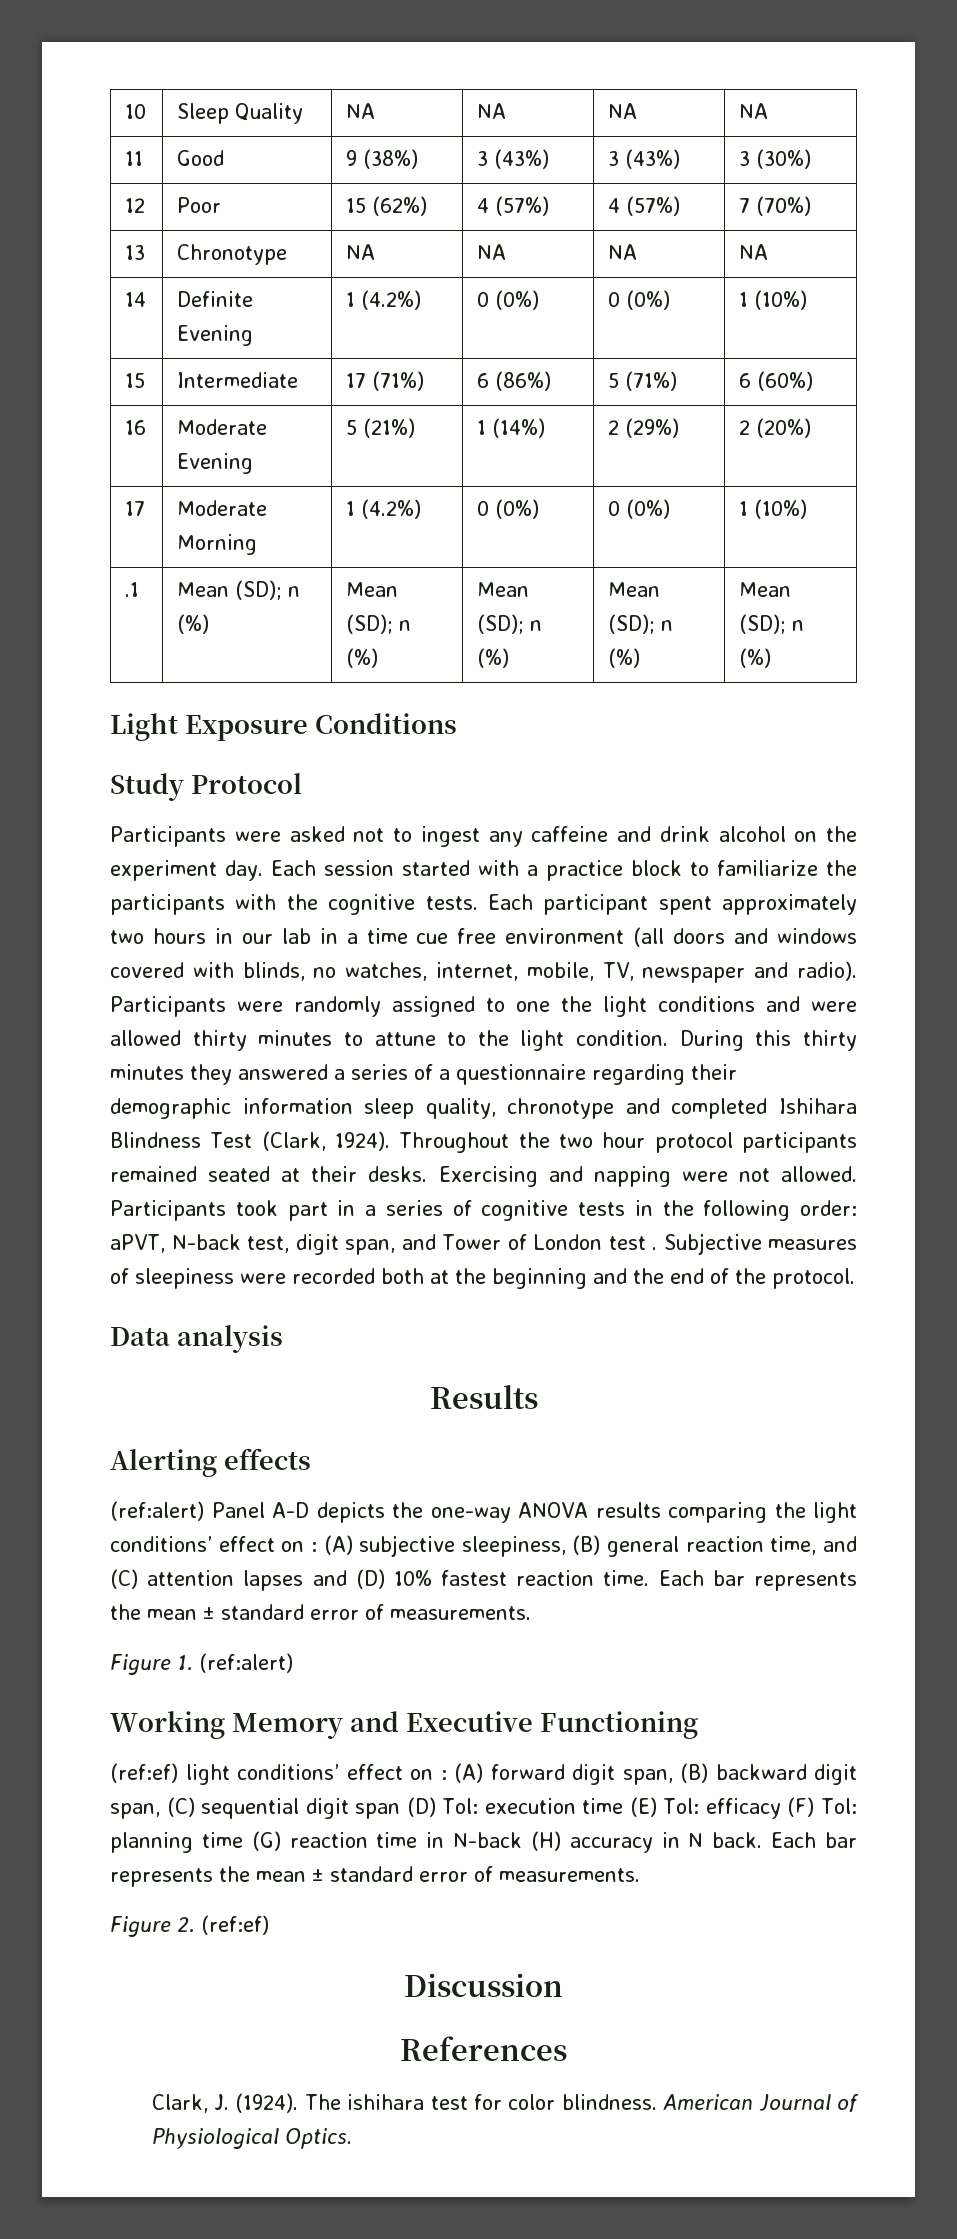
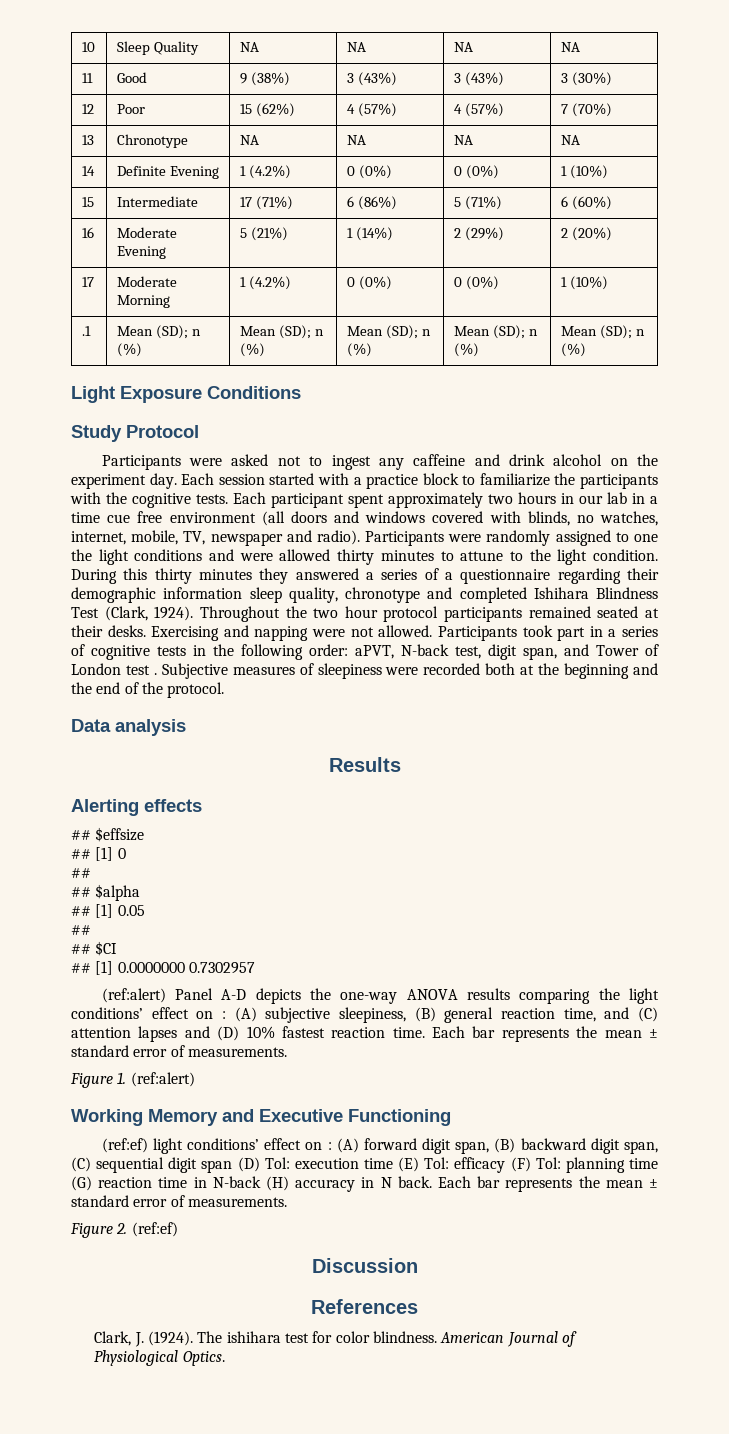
(311, 1459) none -> [71,827,145,842] [71,847,126,861] [71,868,91,878] [71,884,141,901] [71,904,145,918] [71,925,91,935] [71,941,118,956] [71,961,255,975] // ## $effsize // ## [1] 0 // ## // ## $alpha // ## [1] 0.05 // ## // ## $CI // ## [1] 0.0000000 0.7302957

